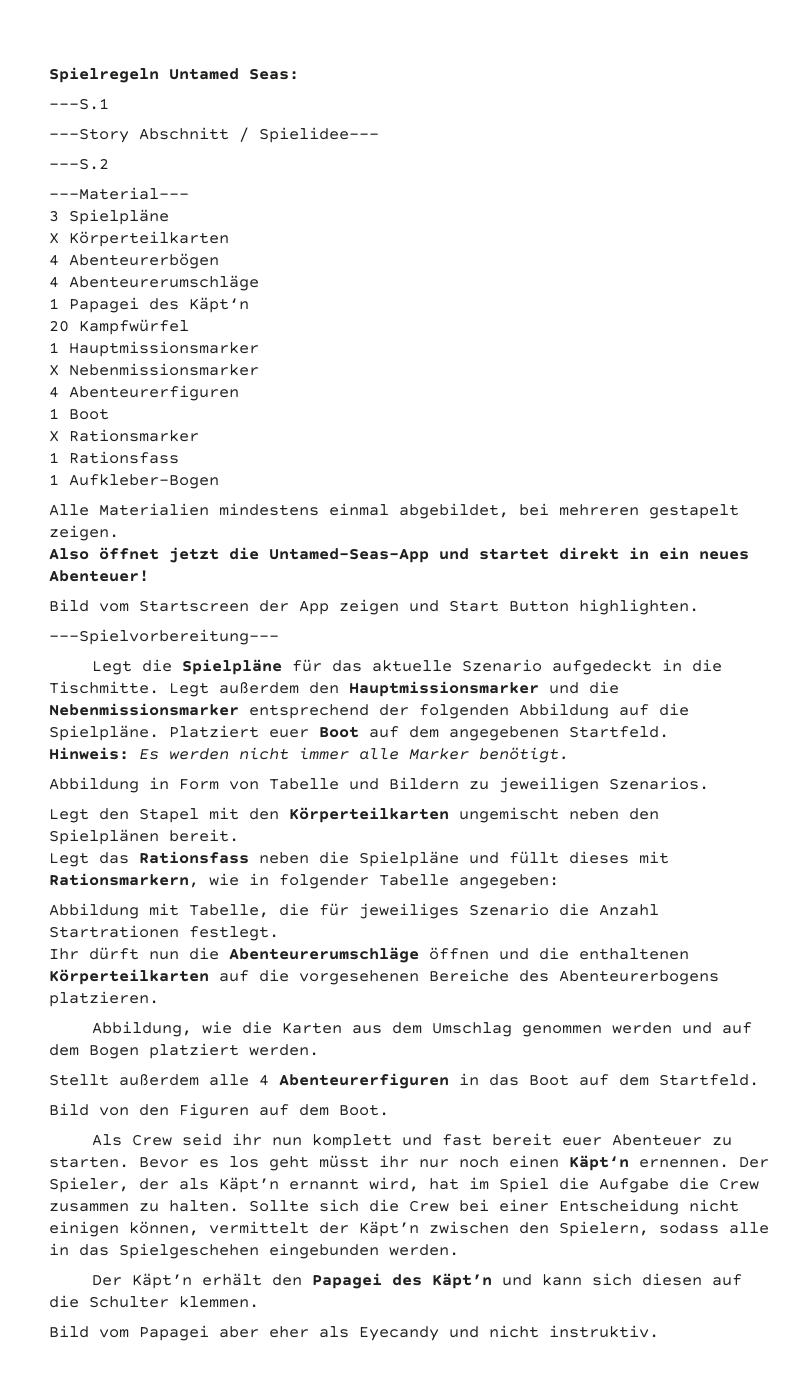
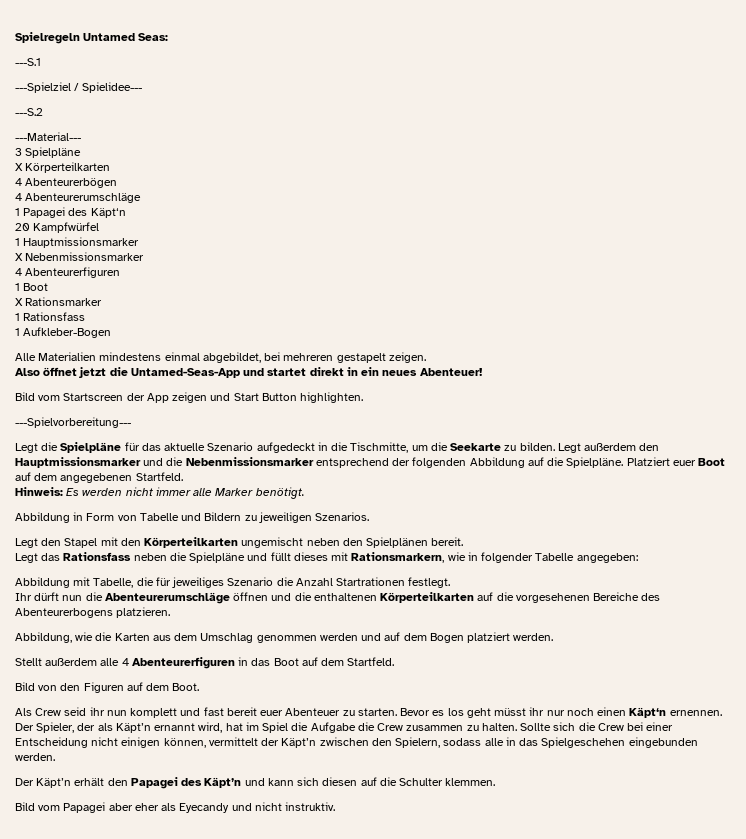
[49,127,229,143] ---Story Abschnitt -> [15,82,71,93] ---Spielziel
[49,681,159,694] Tischmitte. -> [350,442,555,453] Tischmitte, um die Seekarte zu bilden.

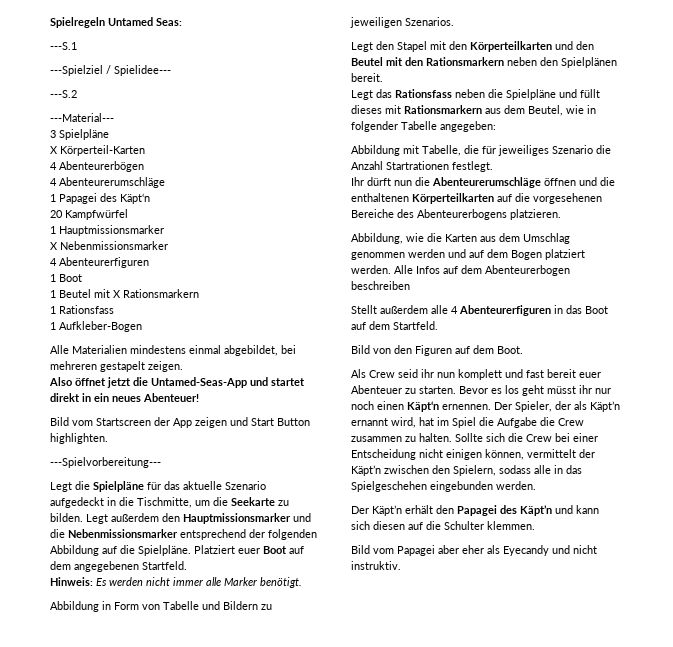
[25,162,111,173] Körperteilkarten -> [60,145,145,156] Körperteil-Karten
[15,297,103,306] X Rationsmarker -> [50,289,199,298] 1 Beutel mit X Rationsmarkern
[241,537,304,548] ungemischt -> [555,41,594,50] [351,57,504,66] und den Beutel mit den Rationsmarkern
[351,552,445,563] Rationsmarkern, -> [404,105,563,116] Rationsmarkern aus dem Beutel,
(554, 637) none -> [394,265,570,276] [351,281,410,290] Alle Infos auf dem Abenteurerbogen beschreiben

